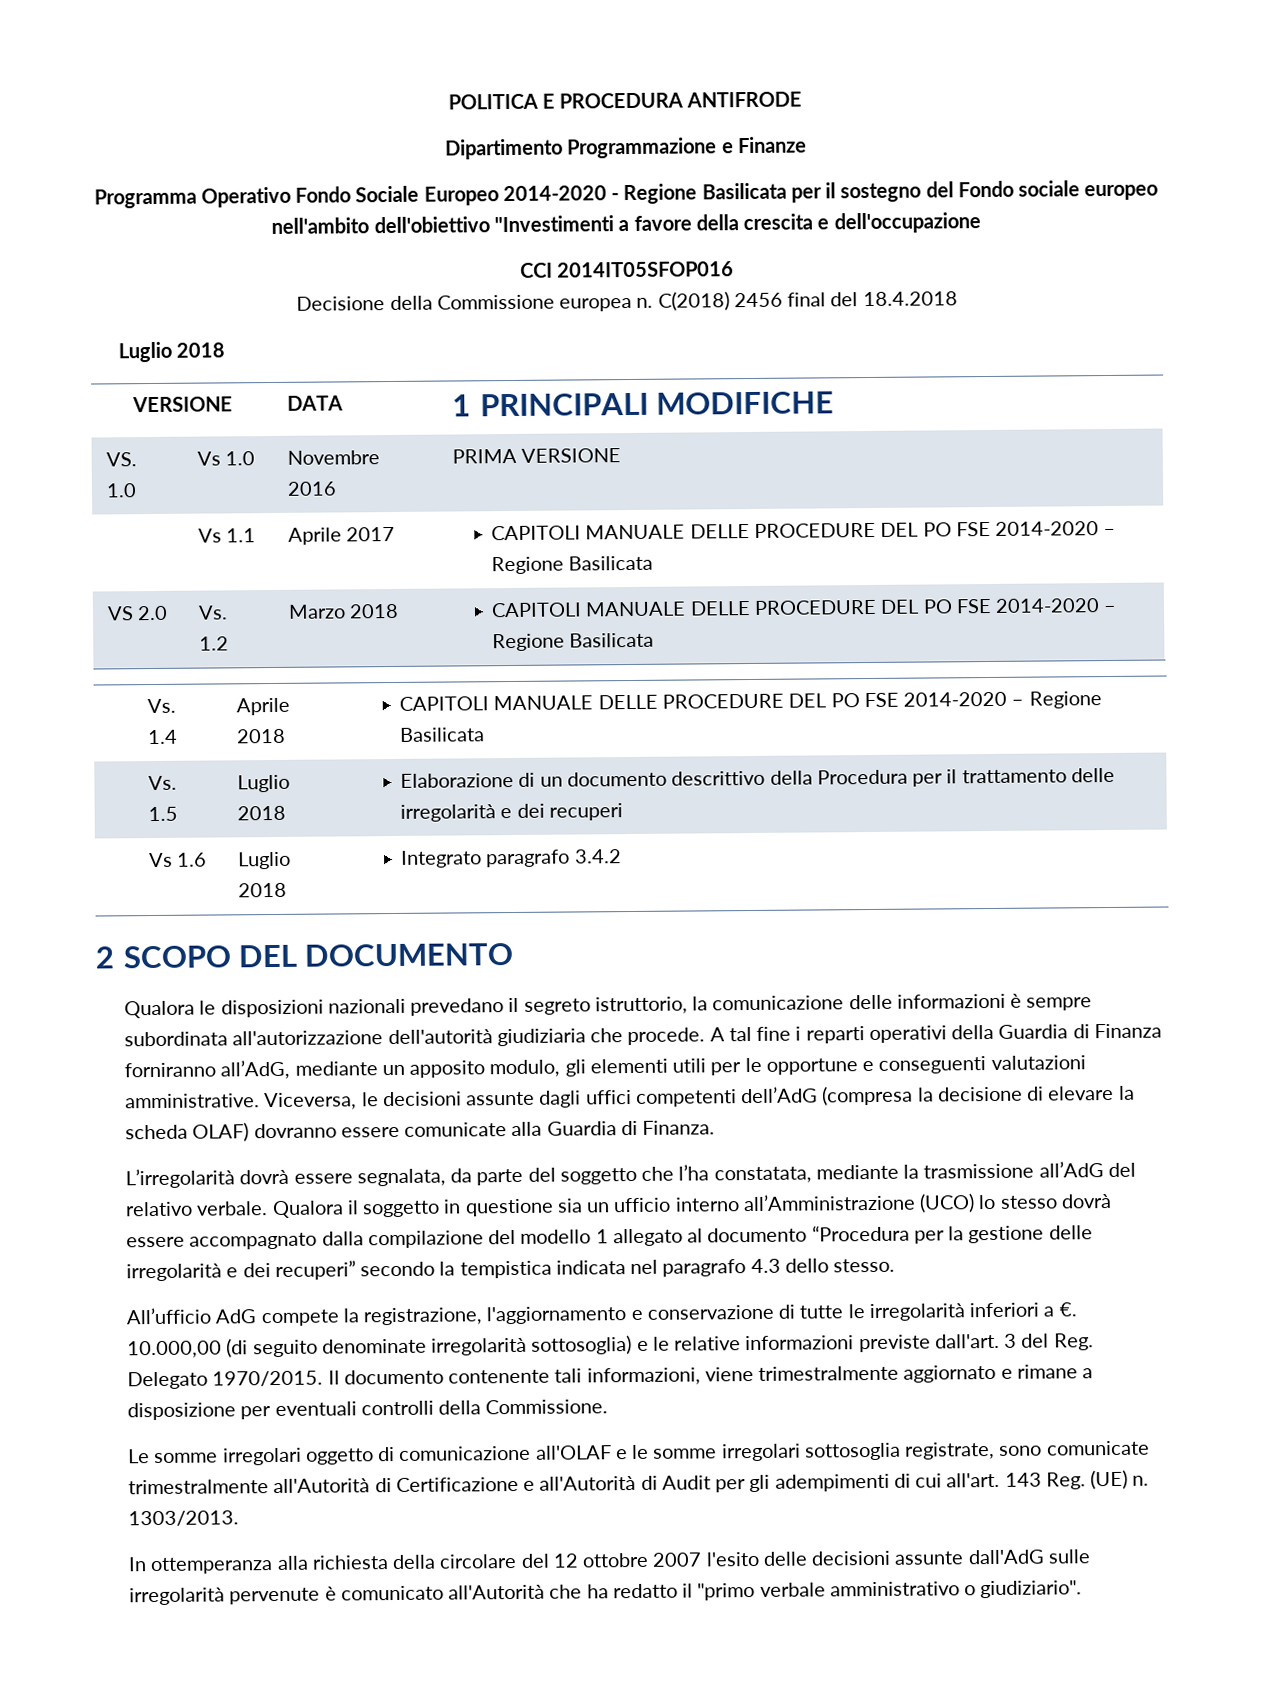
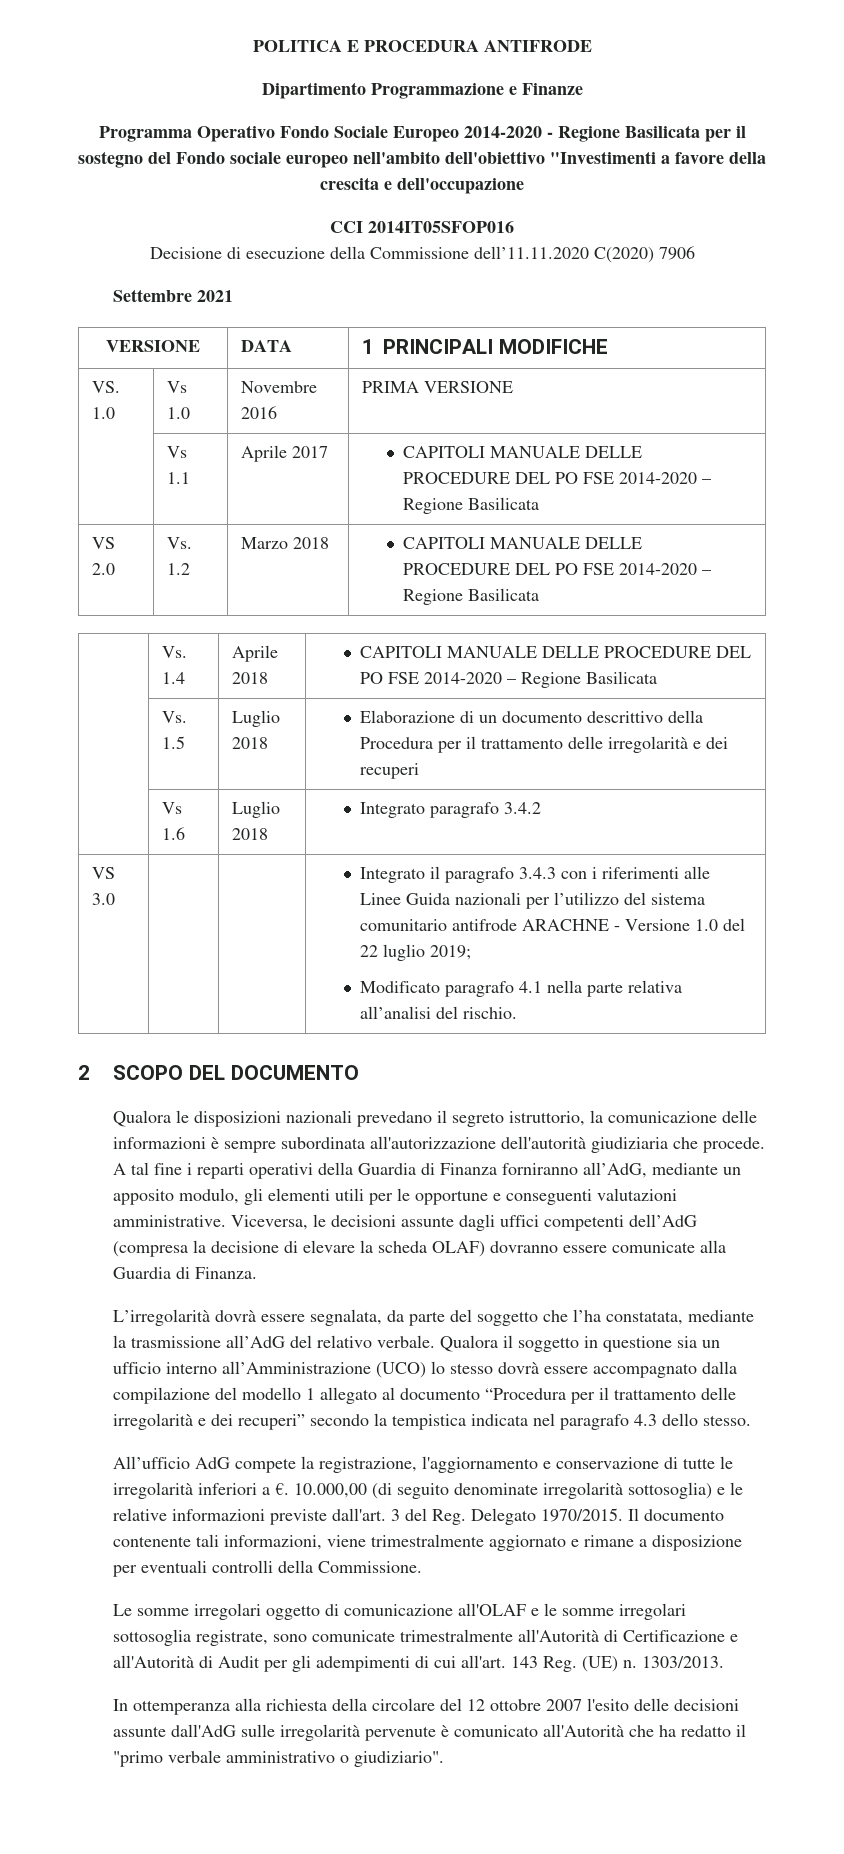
[389,291,958,312] [117,341,226,363] della Commissione europea n. C(2018) 2456 final del 18.4.2018 // Luglio 2018 -> [226,246,695,263] [113,289,234,302] di esecuzione della Commissione dell’11.11.2020 C(2020) 7906 // Settembre 2021
(622, 856) none -> [92,867,116,879] [92,893,116,905] [360,866,711,883] [360,892,706,909] [360,918,746,931] [360,944,472,961] [360,980,683,997] [360,1006,518,1019] // VS 3.0 | | | Integrato il paragrafo 3.4.3 con i riferimenti alle Linee Guida nazionali per l’utilizzo del sistema comunitario antifrode ARACHNE - Versione 1.0 del 22 luglio 2019; // Modificato paragrafo 4.1 nella parte relativa all’analisi del rischio.
[948,1225,1045,1244] la gestione -> [599,1387,697,1400] il trattamento

